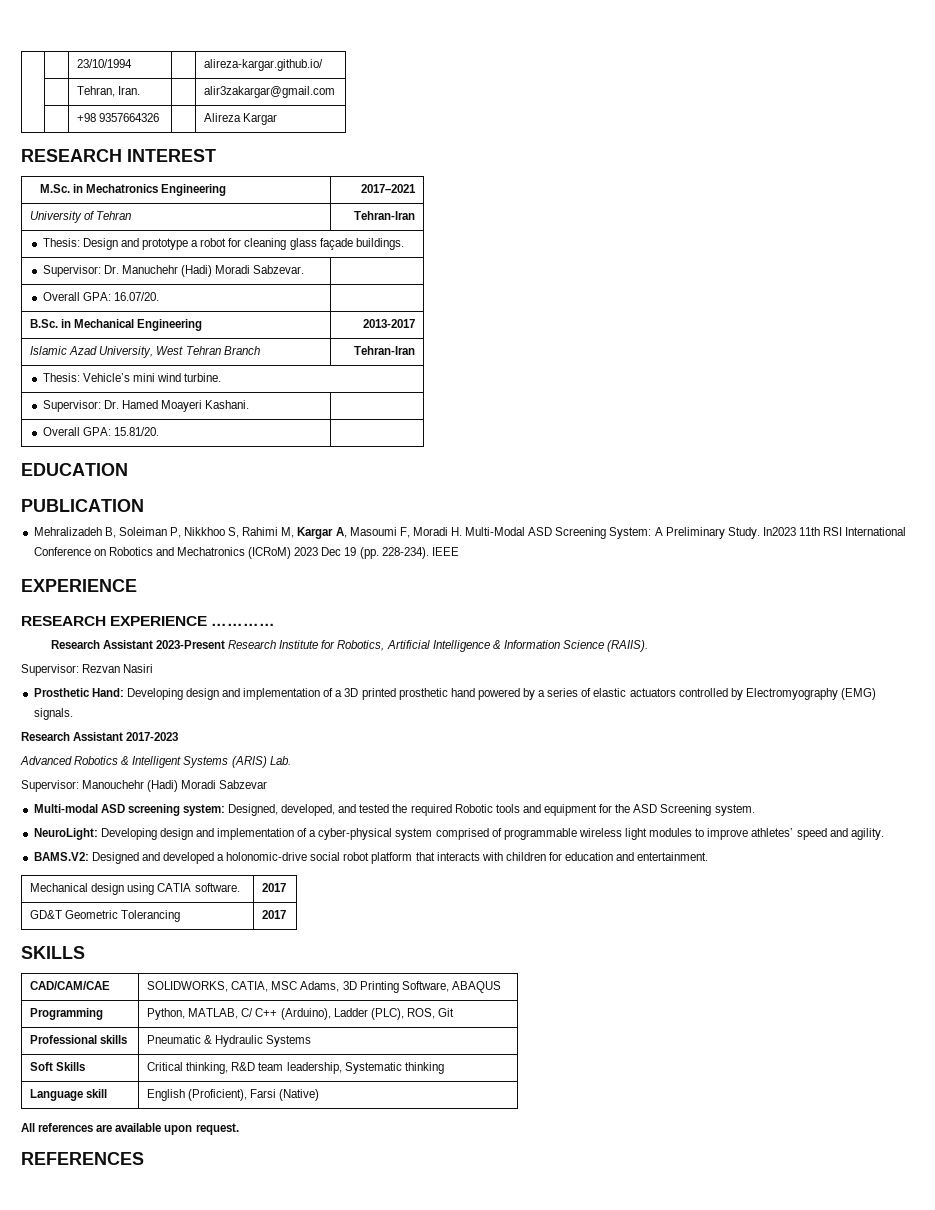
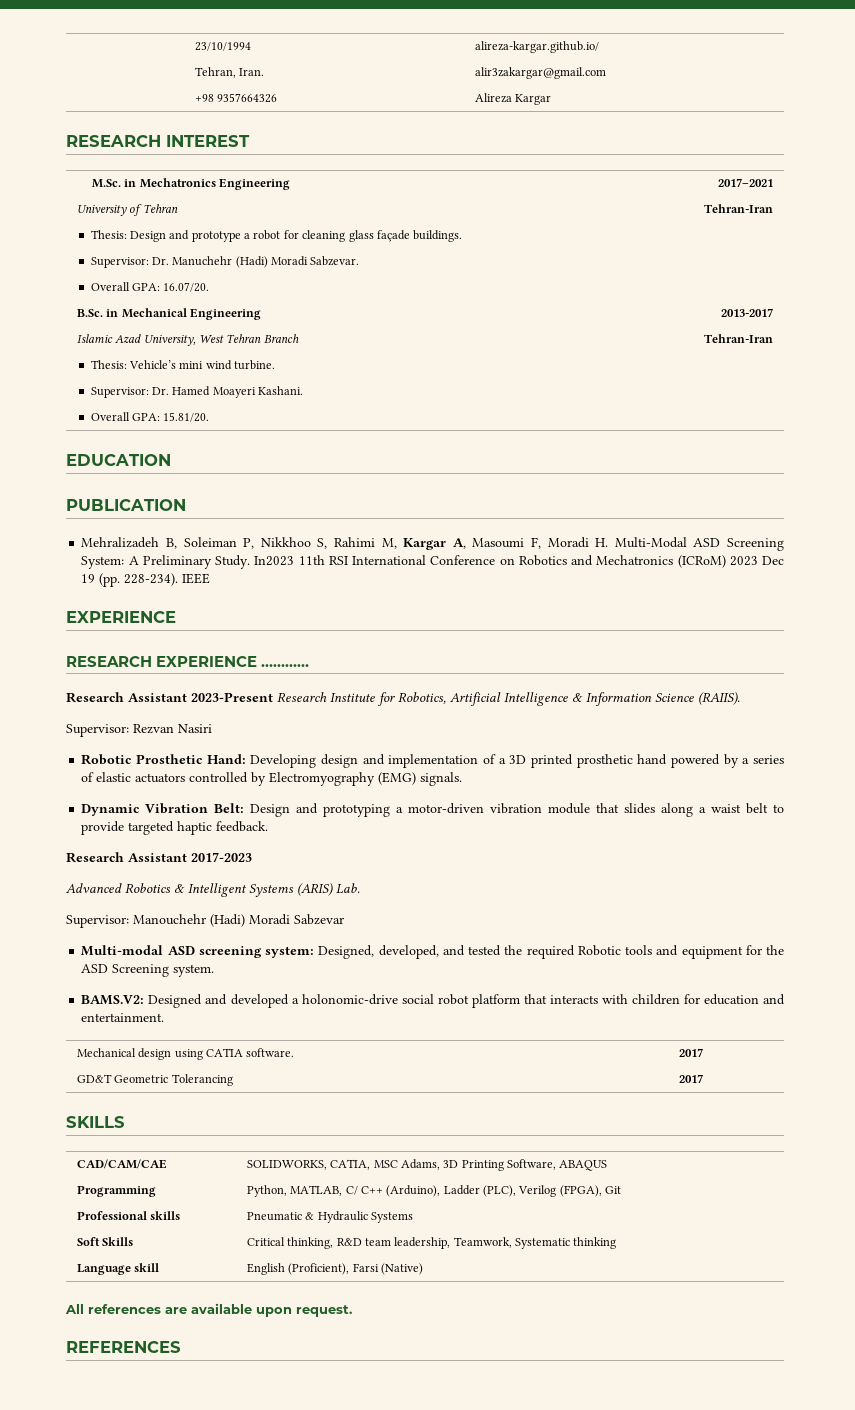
(154, 668) none -> [81,754,132,765] Robotic
(73, 714) none -> [81,803,785,817] [81,821,269,835] // Dynamic Vibration Belt: Design and prototyping a motor-driven vibration module that slides along a waist belt to provide targeted haptic feedback.
[33,828,884,840] // NeuroLight: Developing design and implementation of a cyber-physical system comprised of programmable wireless light modules to improve athletes’ speed and agility. -> (215, 970) none
[406,1008,435,1019] ROS, -> [518,1185,602,1197] Verilog (FPGA),
(342, 1068) none -> [453,1237,512,1248] Teamwork,

